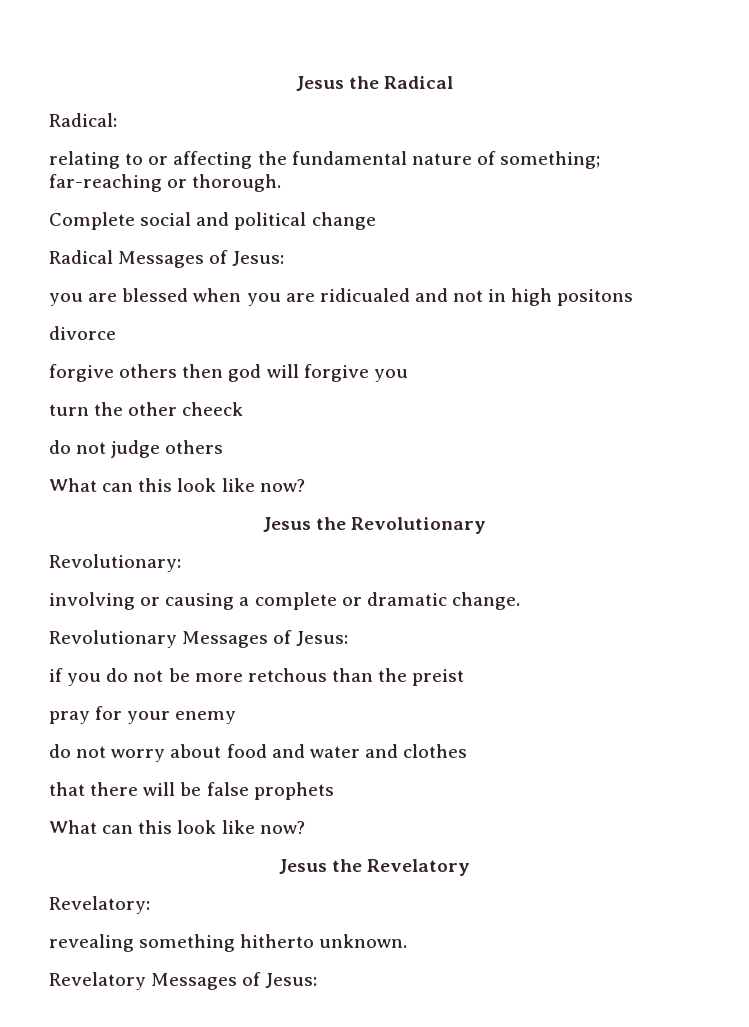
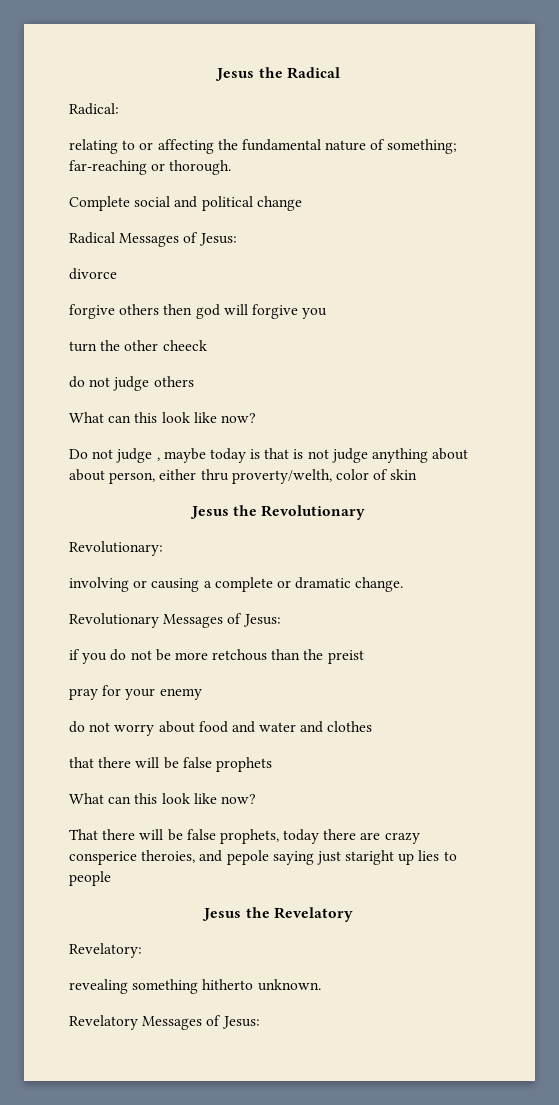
[49,288,634,306] // you are blessed when you are ridicualed and not in high positons -> (237, 239) none
(305, 485) none -> [69,448,469,463] [69,469,418,484] // Do not judge , maybe today is that is not judge anything about about person, either thru proverty/welth, color of skin
(305, 827) none -> [69,829,420,844] [69,850,457,865] [69,871,111,886] // That there will be false prophets, today there are crazy consperice theroies, and pepole saying just staright up lies to people

